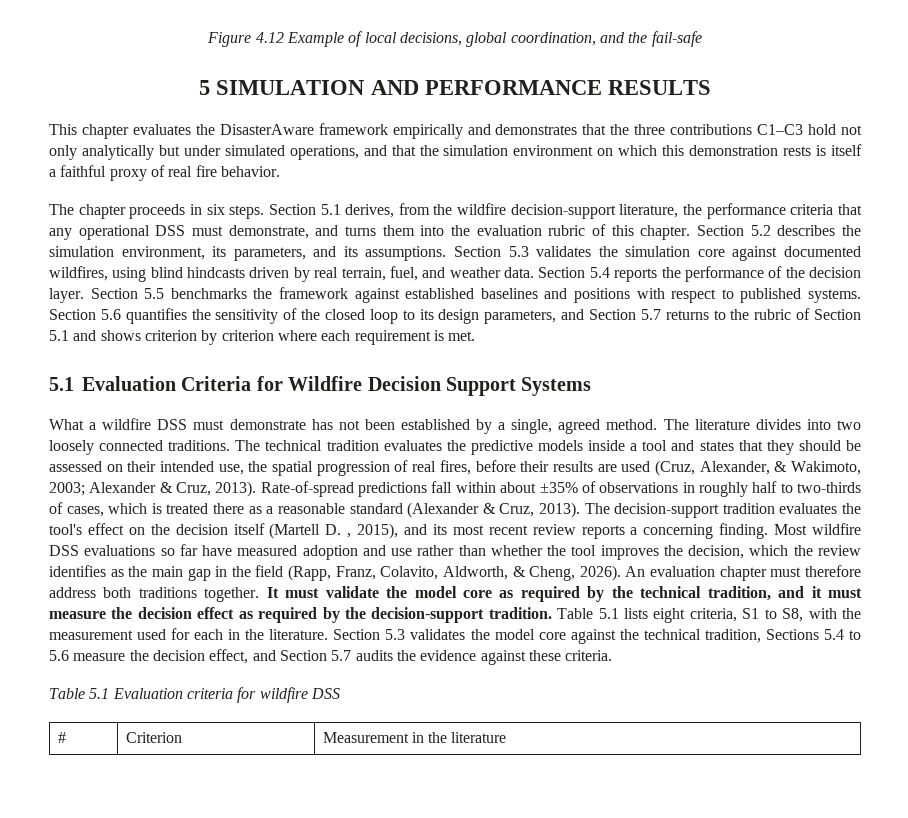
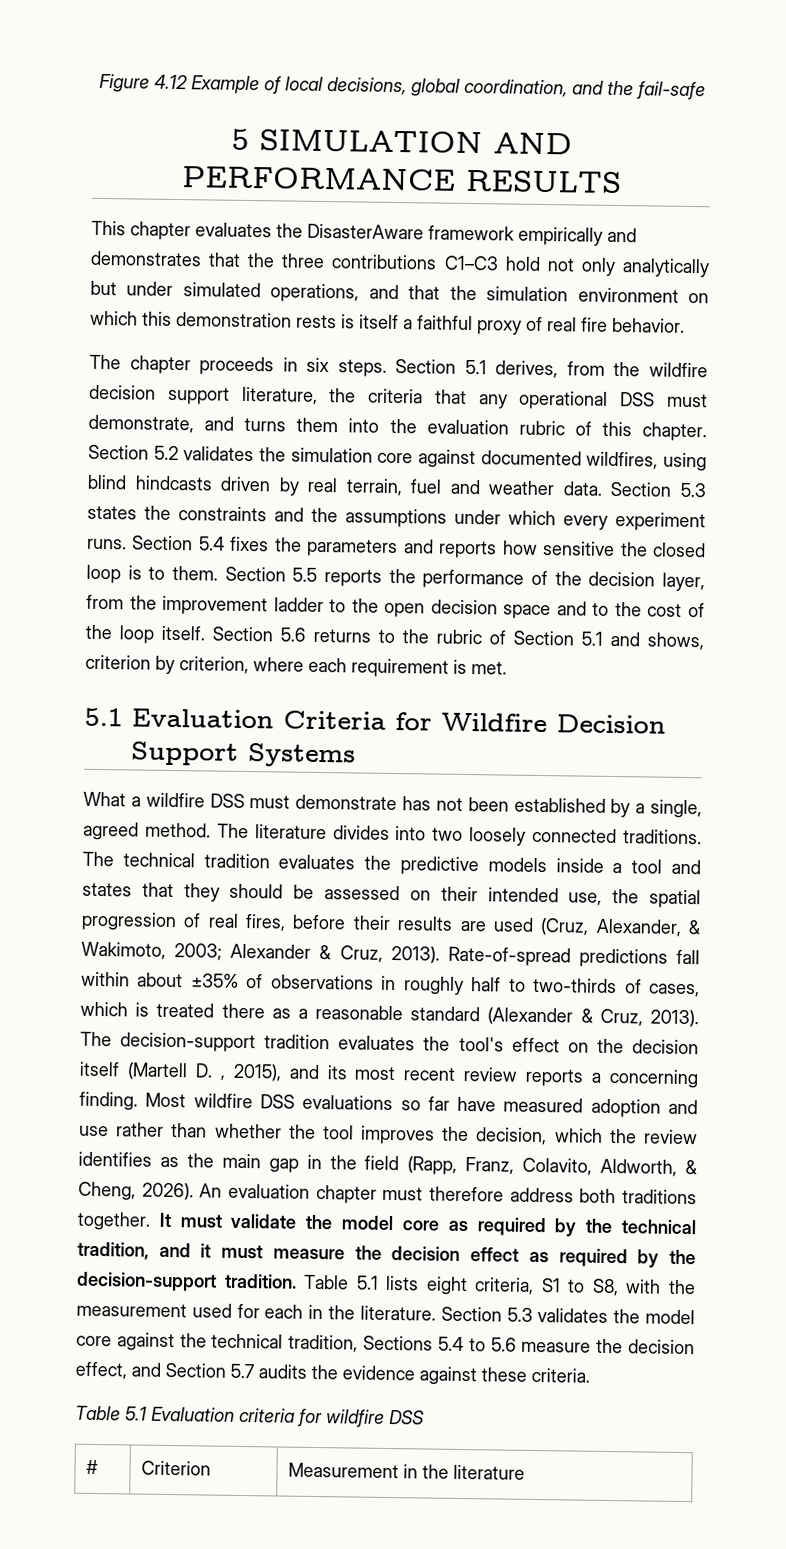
[510,204,616,219] decision-support -> [89,384,230,405] decision support
[706,203,786,219] performance -> (357, 395) none
[777,225,861,236] [49,246,529,261] describes the simulation environment, its parameters, and its assumptions. Section 5.3 -> (179, 453) none
[389,266,418,281] fuel, -> [410,479,443,494] fuel
[589,267,610,278] 5.4 -> [680,482,706,498] [87,505,706,532] [87,535,706,559] [86,564,318,584] 5.3 states the constraints and the assumptions under which every experiment runs. Section 5.4 fixes the parameters and reports how sensitive the closed loop is to them. Section 5.5
[49,287,862,303] [49,308,661,324] layer. Section 5.5 benchmarks the framework against established baselines and positions with respect to published systems. Section 5.6 quantifies the sensitivity of the closed loop to its design parameters, and Section 5.7 -> [662,572,706,592] [86,594,706,620] [85,624,306,644] layer, from the improvement ladder to the open decision space and to the cost of the loop itself. Section 5.6
[100,330,141,341] shows -> [647,632,704,651] shows,
[221,330,274,341] criterion -> [179,656,249,675] criterion,

